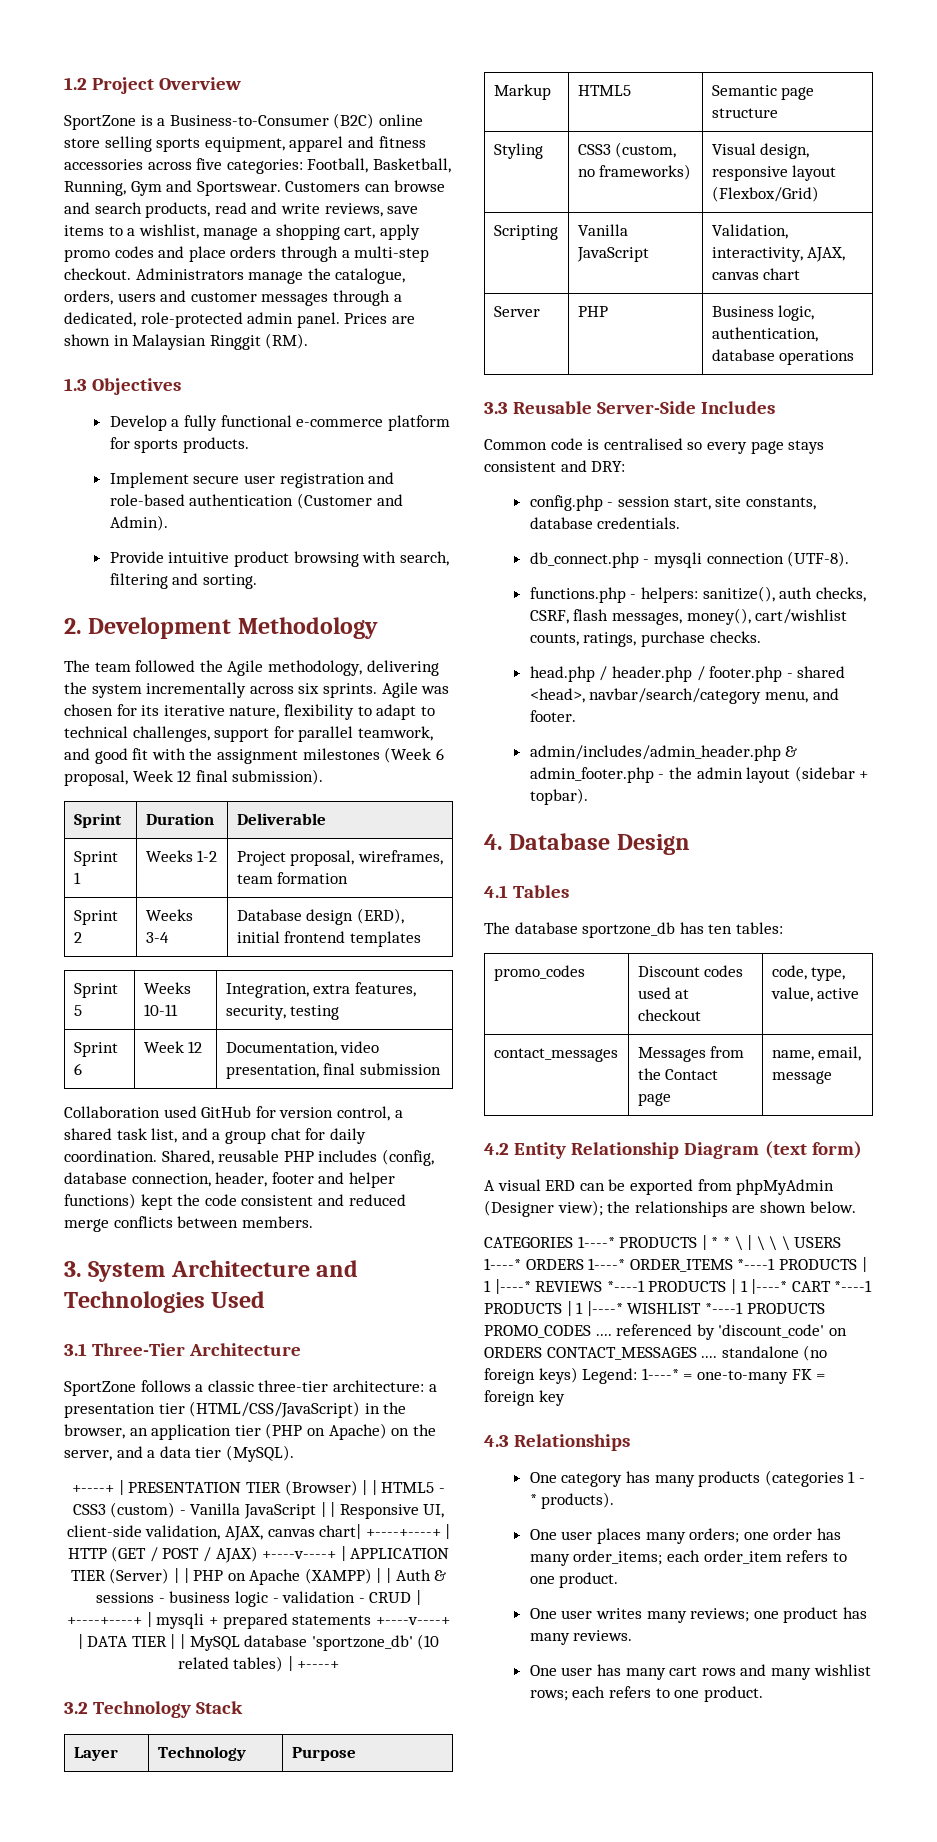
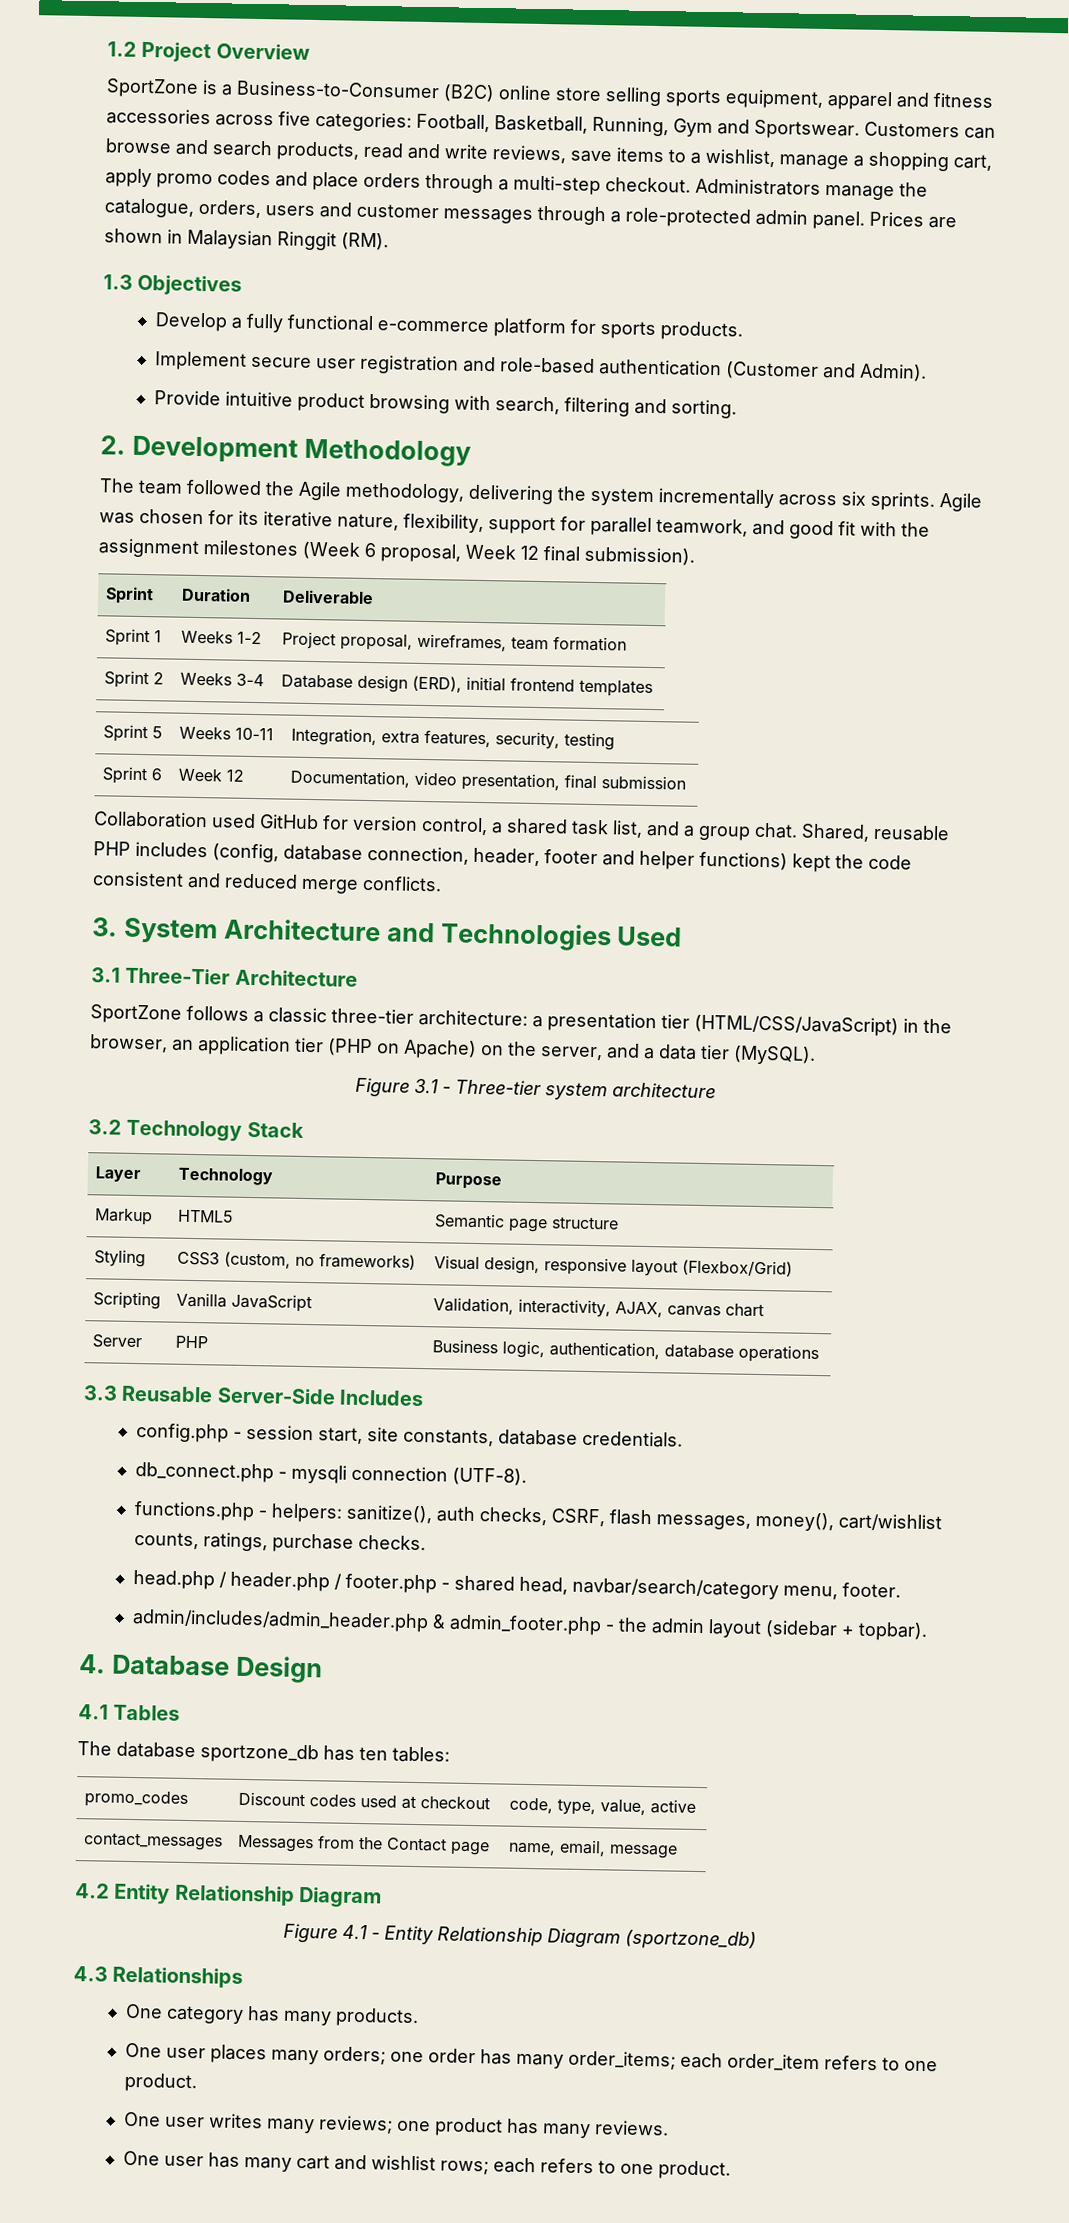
[64,312,136,327] dedicated, -> (621, 217) none
[283,704,435,720] [64,726,210,742] flexibility to adapt to technical challenges, -> [403,513,484,534] flexibility,
[270,1128,366,1144] [64,1150,157,1162] chat for daily coordination. -> [754,822,798,839] chat.
[113,1216,313,1228] conflicts between members. -> [362,875,442,892] conflicts.
[72,1480,445,1496] [72,1502,445,1519] [66,1524,451,1541] [67,1546,450,1563] [70,1568,447,1585] [96,1590,421,1607] [67,1612,450,1629] [77,1634,440,1651] [177,1656,340,1672] +----+ | PRESENTATION TIER (Browser) | | HTML5 - CSS3 (custom) - Vanilla JavaScript | | Responsive UI, client-side validation, AJAX, canvas chart| +----+----+ | HTTP (GET / POST / AJAX) +----v----+ | APPLICATION TIER (Server) | | PHP on Apache (XAMPP) | | Auth & sessions - business logic - validation - CRUD | +----+----+ | mysqli + prepared statements +----v----+ | DATA TIER | | MySQL database 'sportzone_db' (10 related tables) | +----+ -> [354,1077,716,1101] Figure 3.1 - Three-tier system architecture
[484,438,825,454] [484,460,626,472] // Common code is centralised so every page stays consistent and DRY: -> (425, 1398) none
[529,688,585,703] <head>, -> [518,1576,568,1595] head,
[812,688,839,700] and -> (838, 1592) none
[764,1141,862,1159] [484,1179,835,1195] [484,1200,856,1217] [484,1235,842,1251] [484,1257,867,1272] [484,1279,873,1294] [484,1301,825,1316] [484,1324,847,1340] [484,1345,828,1361] [484,1367,826,1384] [484,1390,565,1406] (text form) // A visual ERD can be exported from phpMyAdmin (Designer view); the relationships are shown below. // CATEGORIES 1----* PRODUCTS | * * \ | \ \ \ USERS 1----* ORDERS 1----* ORDER_ITEMS *----1 PRODUCTS | 1 |----* REVIEWS *----1 PRODUCTS | 1 |----* CART *----1 PRODUCTS | 1 |----* WISHLIST *----1 PRODUCTS PROMO_CODES .... referenced by 'discount_code' on ORDERS CONTACT_MESSAGES .... standalone (no foreign keys) Legend: 1----* = one-to-many FK = foreign key -> [283,1923,757,1951] // Figure 4.1 - Entity Relationship Diagram (sportzone_db)
[698,1470,865,1487] [529,1492,615,1509] products (categories 1 - * products). -> [334,2007,419,2028] products.
[701,1664,811,1680] rows and many -> [333,2154,367,2171] and

